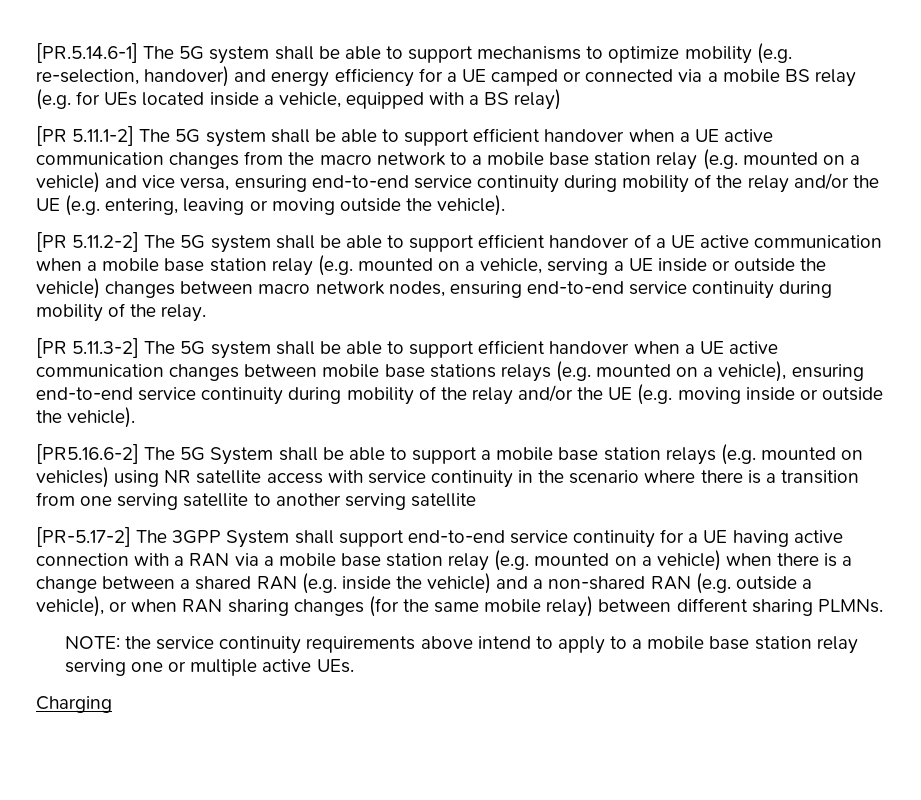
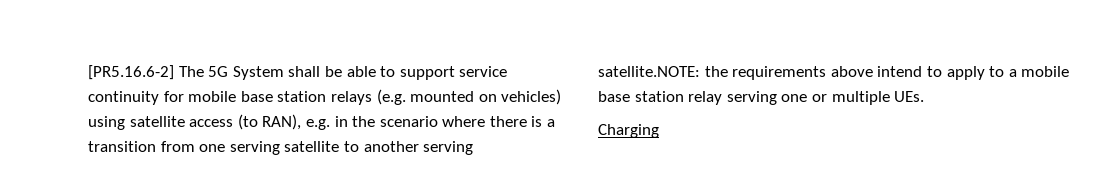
[36,43,792,64] [36,66,856,87] [36,89,562,110] [36,126,773,147] [36,149,860,170] [36,172,879,193] [36,195,506,216] [36,232,883,253] [36,255,827,276] [36,278,833,299] [36,303,207,322] [36,338,778,359] [36,361,864,382] [36,384,883,405] [36,407,136,428] [PR.5.14.6-1] The 5G system shall be able to support mechanisms to optimize mobility (e.g. re-selection, handover) and energy efficiency for a UE camped or connected via a mobile BS relay (e.g. for UEs located inside a vehicle, equipped with a BS relay) // [PR 5.11.1-2] The 5G system shall be able to support efficient handover when a UE active communication changes from the macro network to a mobile base station relay (e.g. mounted on a vehicle) and vice versa, ensuring end-to-end service continuity during mobility of the relay and/or the UE (e.g. entering, leaving or moving outside the vehicle). // [PR 5.11.2-2] The 5G system shall be able to support efficient handover of a UE active communication when a mobile base station relay (e.g. mounted on a vehicle, serving a UE inside or outside the vehicle) changes between macro network nodes, ensuring end-to-end service continuity during mobility of the relay. // [PR 5.11.3-2] The 5G system shall be able to support efficient handover when a UE active communication changes between mobile base stations relays (e.g. mounted on a vehicle), ensuring end-to-end service continuity during mobility of the relay and/or the UE (e.g. moving inside or outside the vehicle). // -> (88, 72) none
[481,450,492,460] a -> [459,66,508,77] [88,91,184,105] service continuity for
[164,470,192,483] NR -> (125, 123) none
[327,470,513,488] with service continuity -> [237,114,330,130] (to RAN), e.g.
[410,493,476,507] [36,527,843,548] [36,550,853,571] [36,573,812,594] [36,596,883,617] [64,636,302,654] satellite // [PR-5.17-2] The 3GPP System shall support end-to-end service continuity for a UE having active connection with a RAN via a mobile base station relay (e.g. mounted on a vehicle) when there is a change between a shared RAN (e.g. inside the vehicle) and a non-shared RAN (e.g. outside a vehicle), or when RAN sharing changes (for the same mobile relay) between different sharing PLMNs. // NOTE: the service continuity -> [598,66,728,77] satellite.NOTE: the
[262,659,312,672] active -> (890, 98) none

